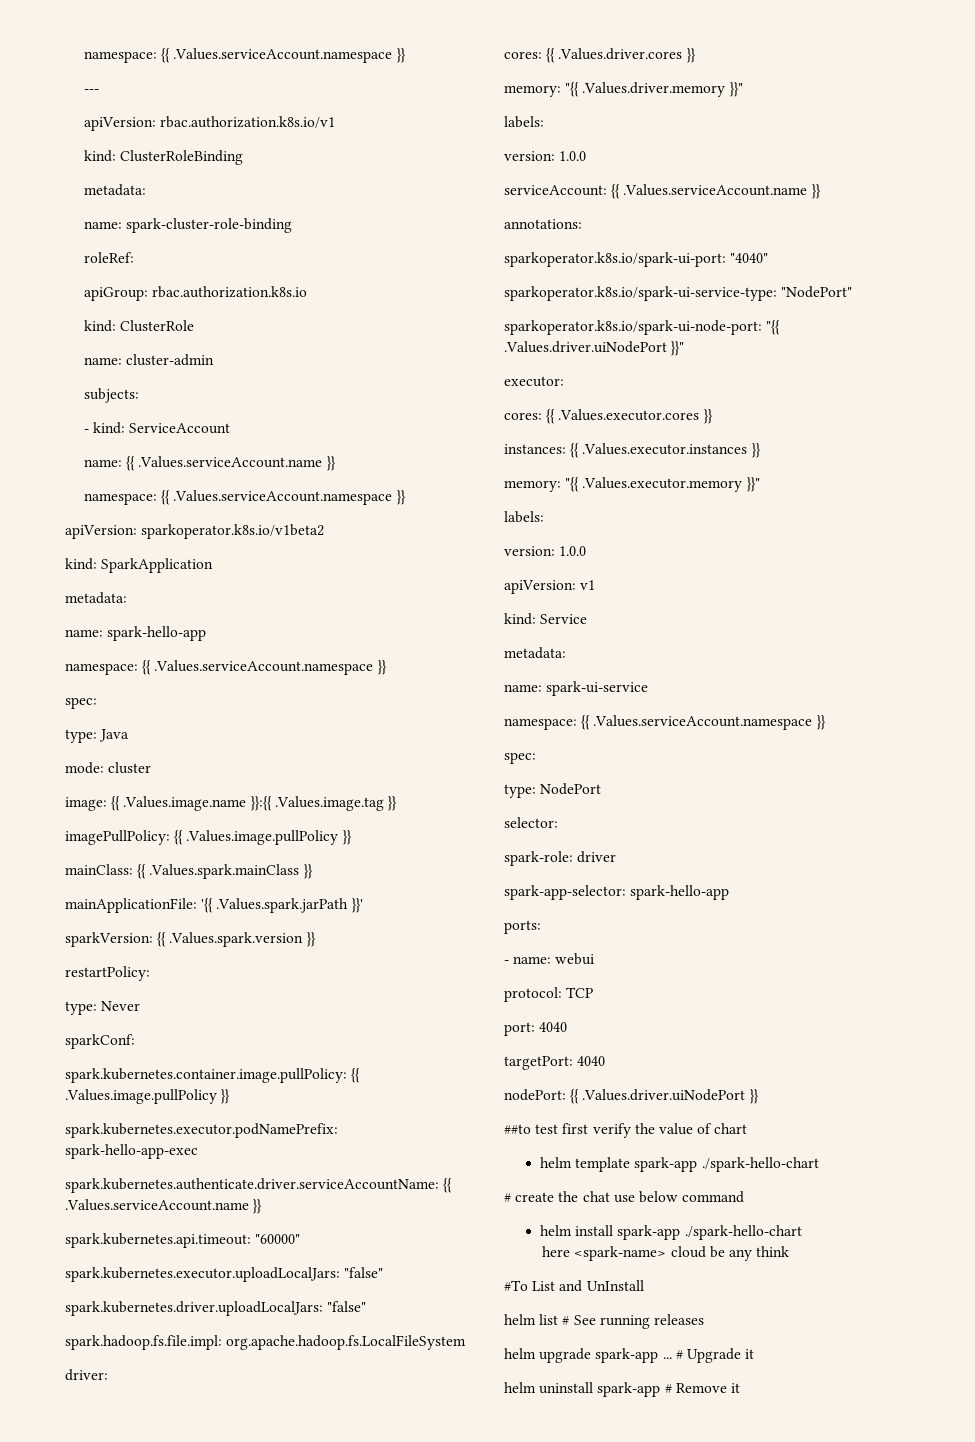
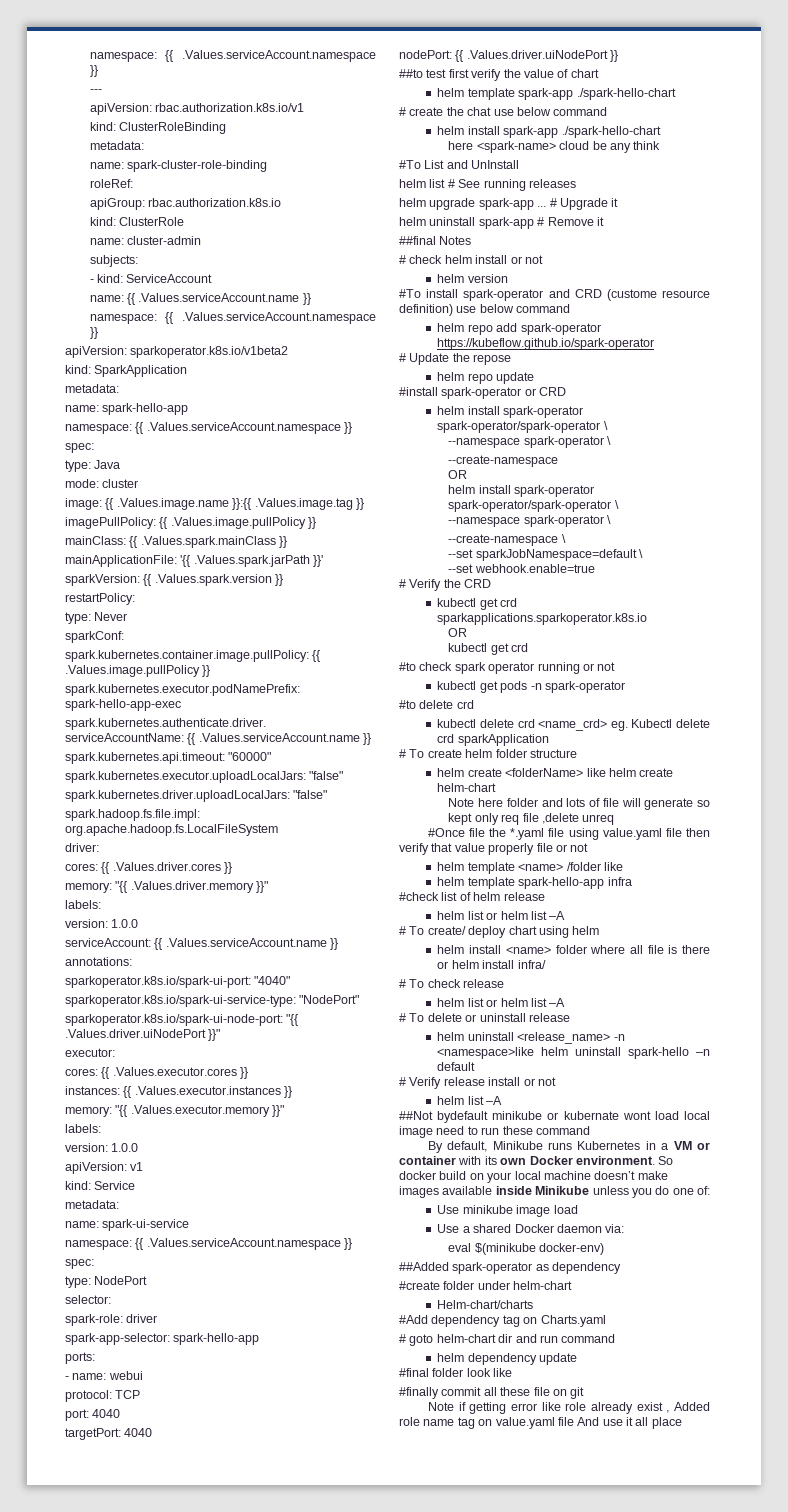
(740, 1388) none -> [399,236,472,245] [399,255,543,264] [437,274,508,283] [399,289,710,301] [399,304,571,316] [437,323,601,335] [437,338,655,350] [399,353,512,365] [437,372,535,384] [399,387,567,399] [437,406,584,418] [437,421,608,433] [448,436,612,448] [448,455,559,467] [448,470,468,479] [448,485,595,497] [448,500,619,512] [448,515,612,527] [448,534,566,546] [448,549,644,561] [448,564,595,573] [399,579,492,591] [437,598,518,610] [437,613,648,625] [448,628,468,637] [448,643,529,655] [399,662,616,674] [437,681,625,693] [399,700,474,709] [437,719,710,731] [437,734,549,746] [399,749,577,758] [437,768,674,777] [437,783,497,792] [448,798,710,810] [448,813,615,825] [427,828,710,840] [399,843,589,855] [437,862,623,874] [437,877,632,889] [399,892,545,901] [437,911,566,920] [399,926,600,938] [437,945,710,954] [437,960,546,969] [399,979,505,988] [437,998,566,1007] [399,1013,570,1022] [437,1032,625,1044] [437,1047,710,1059] [437,1062,476,1071] [399,1077,556,1089] [437,1096,503,1105] [399,1111,710,1123] [399,1126,590,1138] [427,1141,710,1153] [399,1156,674,1165] [399,1171,668,1183] [399,1186,710,1198] [437,1205,578,1217] [437,1224,625,1233] [448,1243,605,1255] [399,1262,622,1274] [399,1281,573,1290] [437,1300,534,1309] [399,1315,606,1327] [399,1334,616,1346] [437,1353,578,1365] [399,1368,513,1377] [399,1387,585,1399] [427,1402,710,1414] [399,1417,682,1429] // ##final Notes // # check helm install or not // helm version // #To install spark-operator and CRD (custome resource definition) use below command // helm repo add spark-operator https://kubeflow.github.io/spark-operator // # Update the repose // helm repo update // #install spark-operator or CRD // helm install spark-operator spark-operator/spark-operator \ // --namespace spark-operator \ // --create-namespace // OR // helm install spark-operator spark-operator/spark-operator \ // --namespace spark-operator \ // --create-namespace \ // --set sparkJobNamespace=default \ // --set webhook.enable=true // # Verify the CRD // kubectl get crd sparkapplications.sparkoperator.k8s.io // OR // kubectl get crd // #to check spark operator running or not // kubectl get pods -n spark-operator // #to delete crd // kubectl delete crd <name_crd> eg. Kubectl delete crd sparkApplication // # To create helm folder structure // helm create <folderName> like helm create helm-chart // Note here folder and lots of file will generate so kept only req file ,delete unreq // #Once file the *.yaml file using value.yaml file then verify that value properly file or not // helm template <name> /folder like // helm template spark-hello-app infra // #check list of helm release // helm list or helm list –A // # To create/ deploy chart using helm // helm install <name> folder where all file is there or helm install infra/ // # To check release // helm list or helm list –A // # To delete or uninstall release // helm uninstall <release_name> -n <namespace>like helm uninstall spark-hello –n default // # Verify release install or not // helm list –A // ##Not bydefault minikube or kubernate wont load local image need to run these command // By default, Minikube runs Kubernetes in a VM or container with its own Docker environment. So docker build on your local machine doesn’t make images available inside Minikube unless you do one of: // Use minikube image load // Use a shared Docker daemon via: // eval $(minikube docker-env) // ##Added spark-operator as dependency // #create folder under helm-chart // Helm-chart/charts // #Add dependency tag on Charts.yaml // # goto helm-chart dir and run command // helm dependency update // #final folder look like // #finally commit all these file on git // Note if getting error like role already exist , Added role name tag on value.yaml file And use it all place

